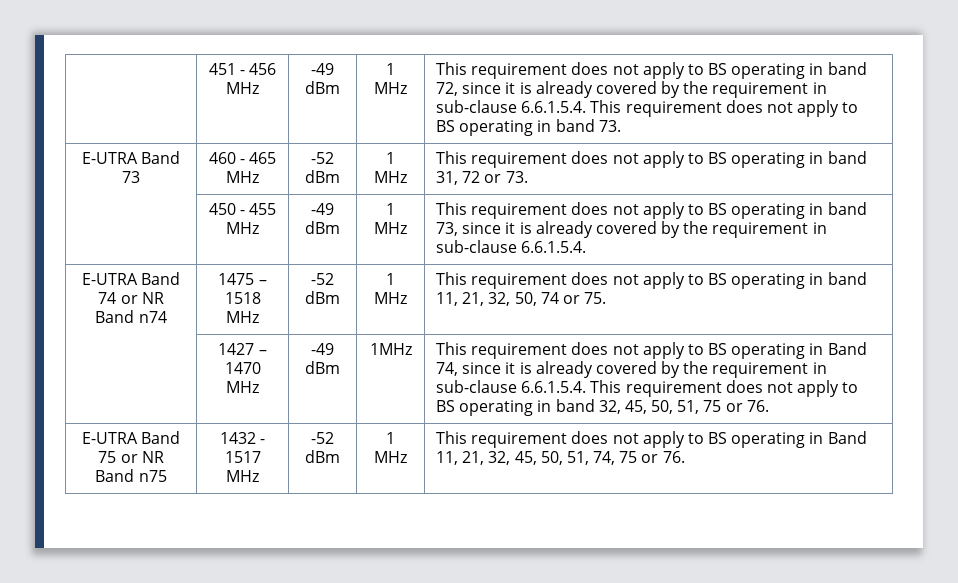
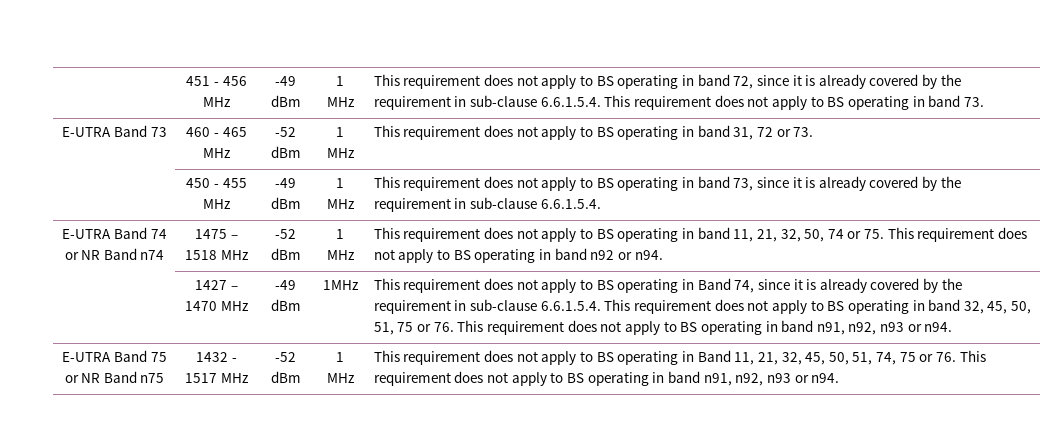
(607, 298) none -> [887,227,1028,242] [373,248,663,263] This requirement does not apply to BS operating in band n92 or n94.
(769, 406) none -> [457,320,953,335] This requirement does not apply to BS operating in band n91, n92, n93 or n94.
(685, 457) none -> [959,350,986,362] [373,371,840,386] This requirement does not apply to BS operating in band n91, n92, n93 or n94.

